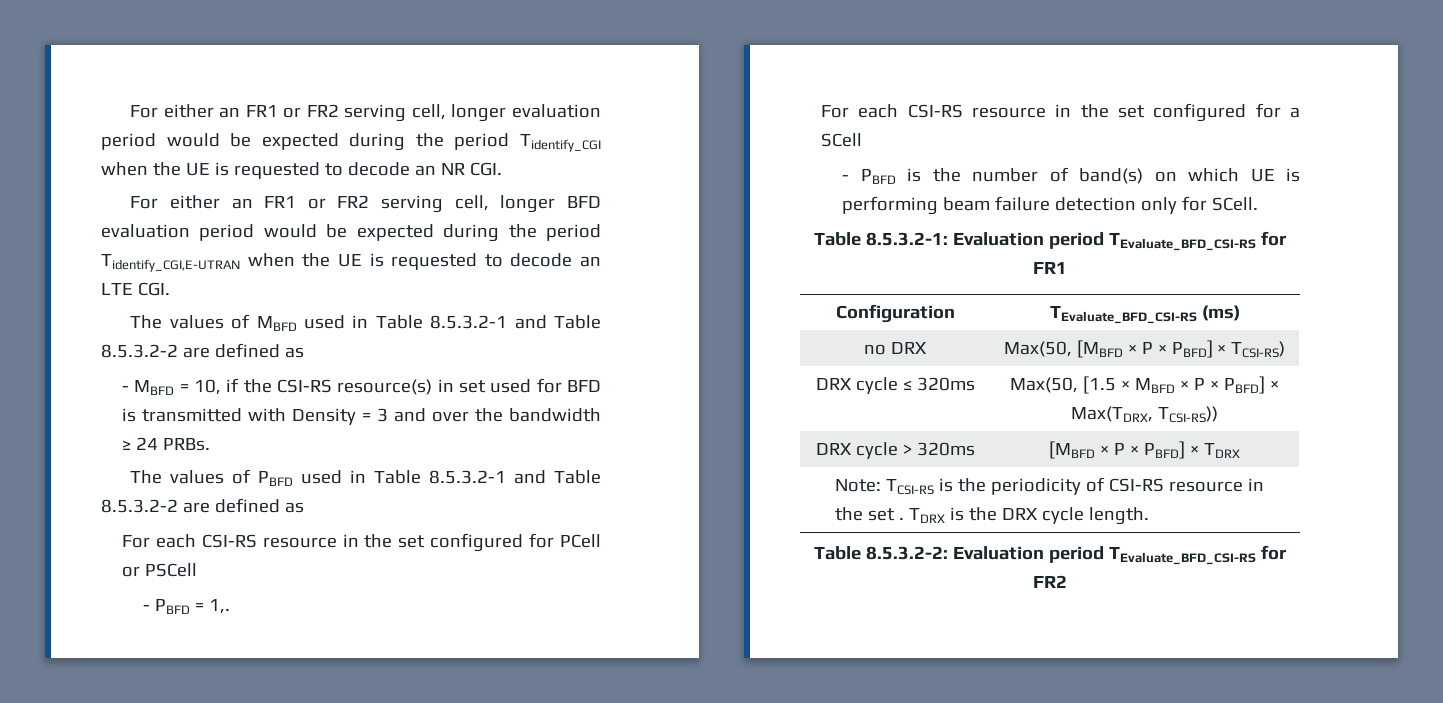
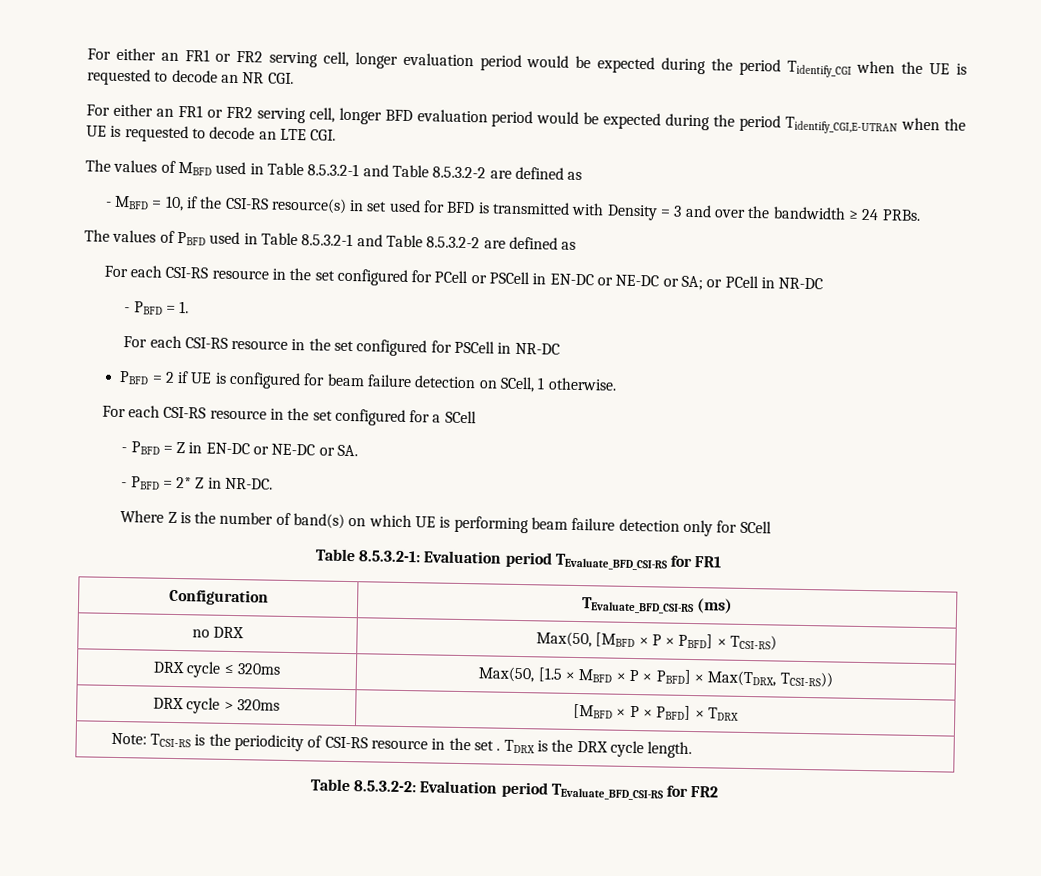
[143,599,231,614] // - PBFD = 1,. -> [532,273,824,291] [124,301,190,315] [123,335,560,357] [119,371,617,393] in EN-DC or NE-DC or SA; or PCell in NR-DC // - PBFD = 1. // For each CSI-RS resource in the set configured for PSCell in NR-DC // PBFD = 2 if UE is configured for beam failure detection on SCell, 1 otherwise.
(896, 176) none -> [162,442,359,457] [121,476,274,490] [120,510,177,524] = Z in EN-DC or NE-DC or SA. // - PBFD = 2* Z in NR-DC. // Where Z
[1212,197,1259,211] SCell. -> [739,520,772,534] SCell

